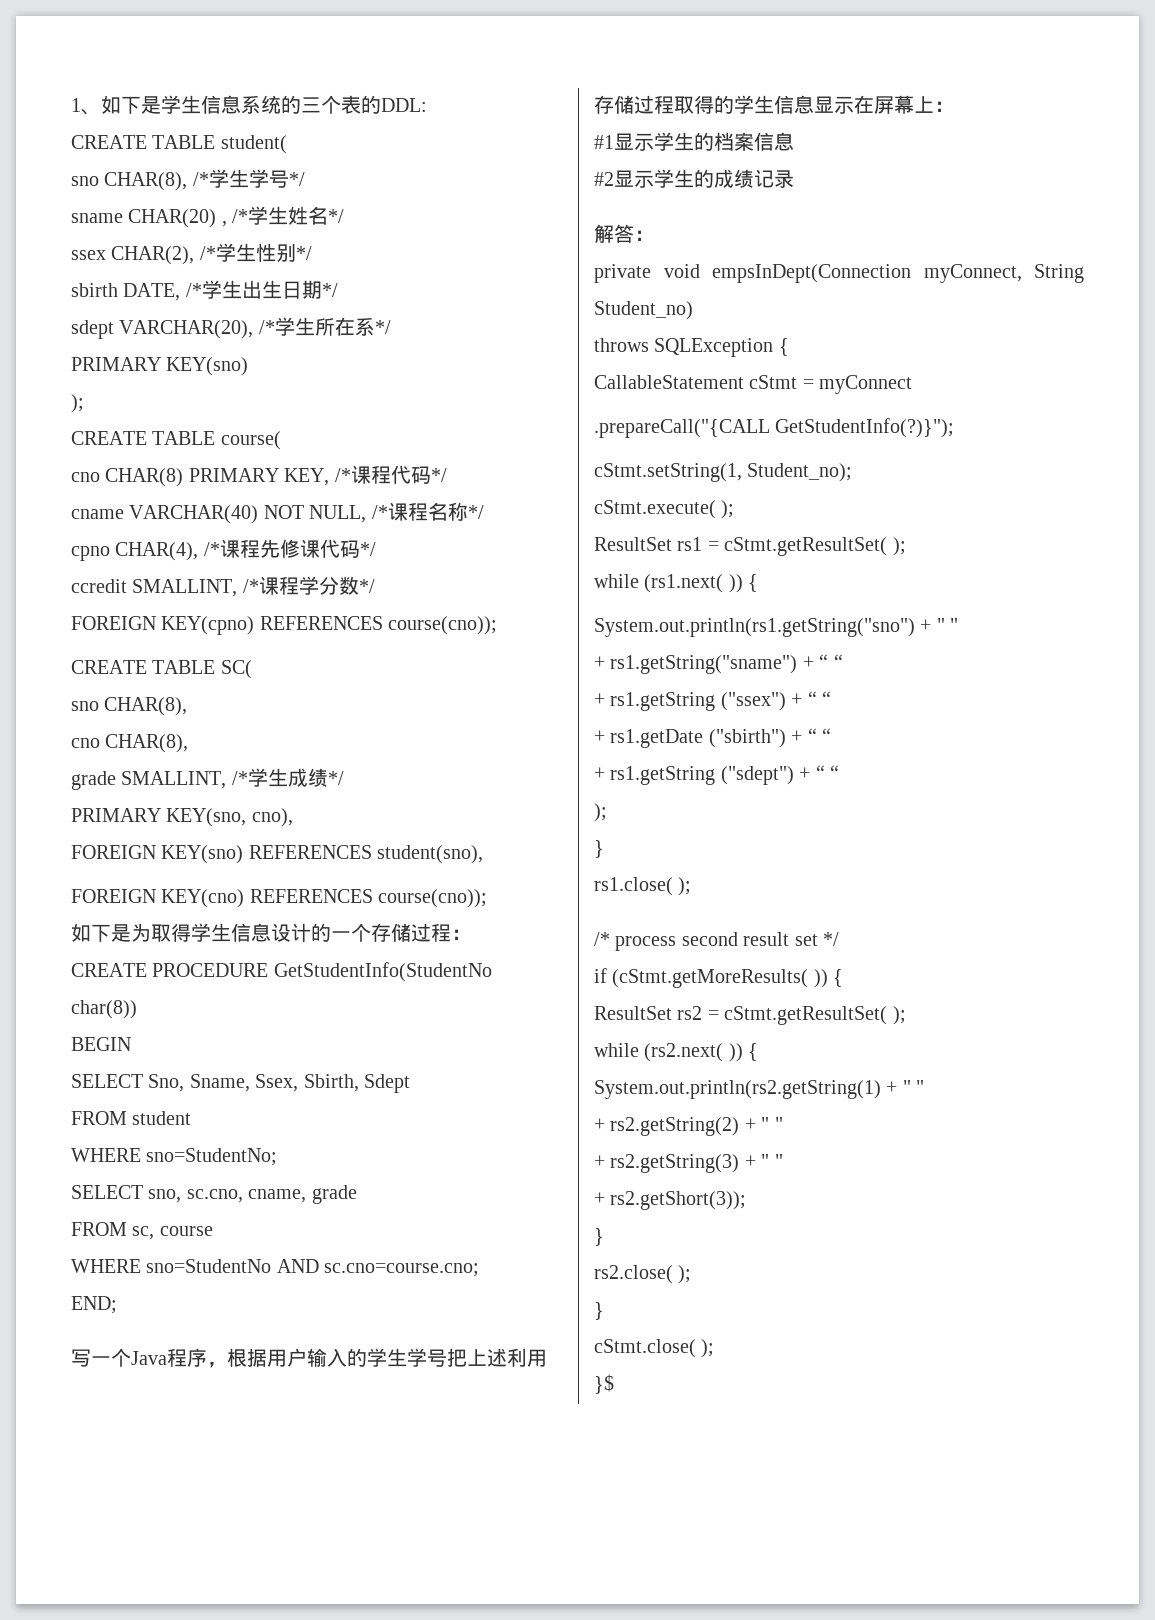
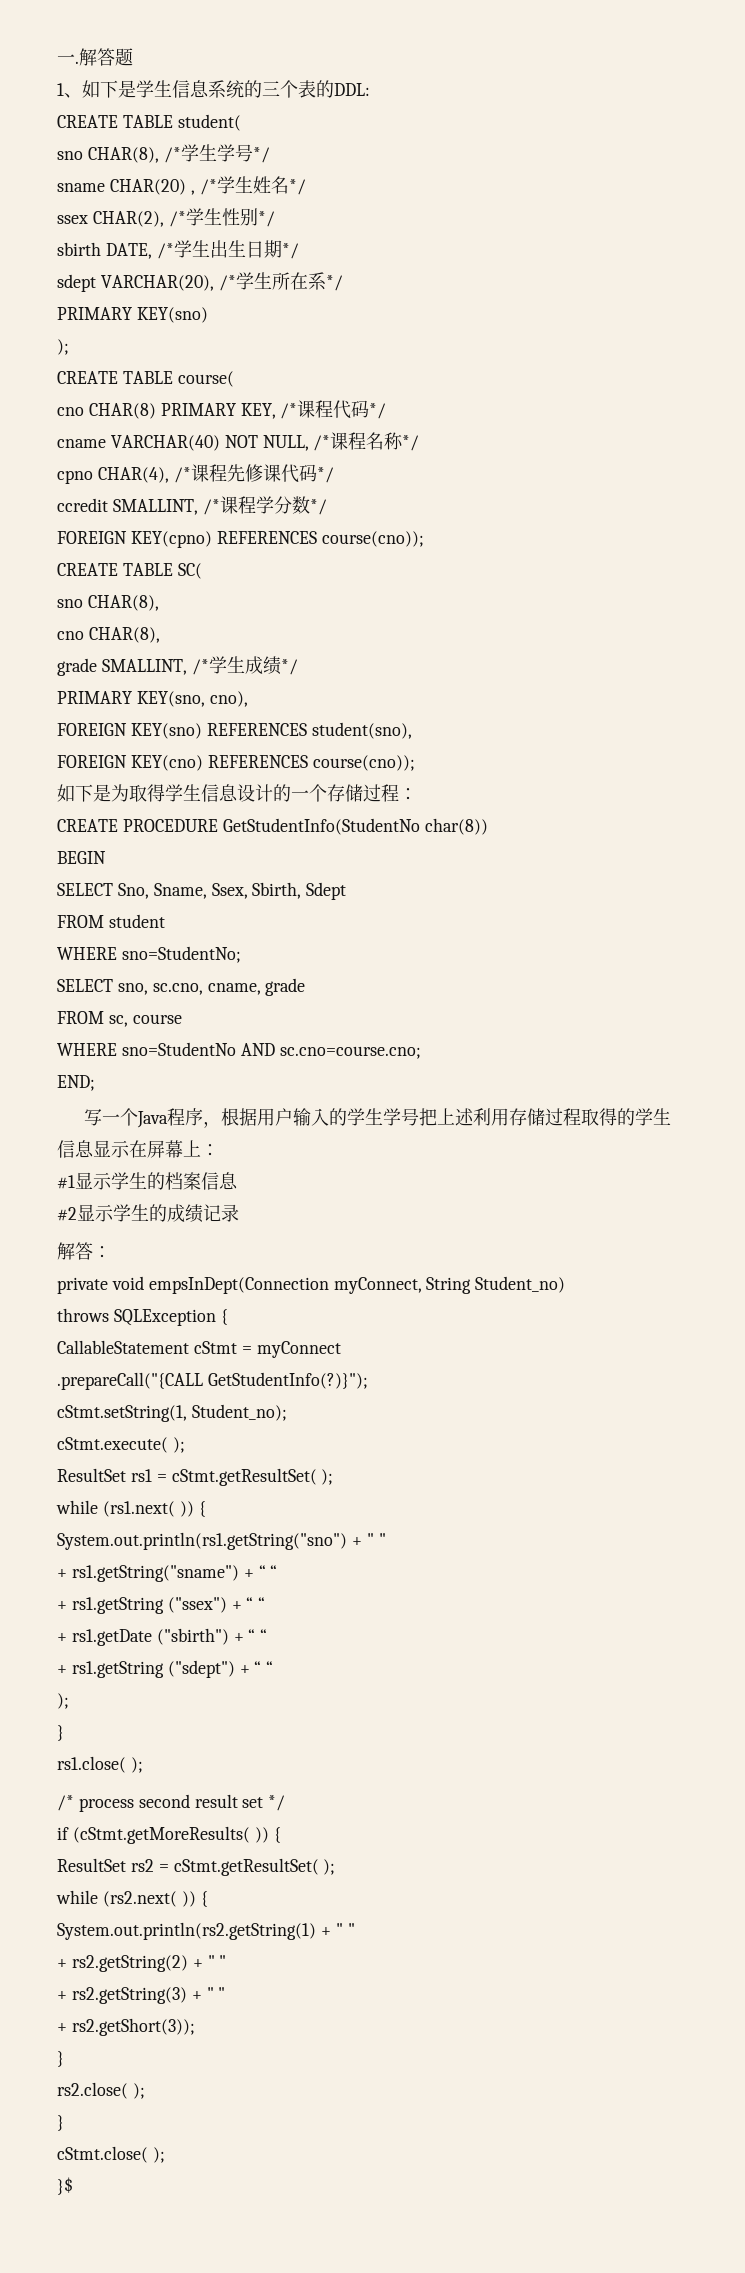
(71, 105) none -> [57,48,133,66] 一.解答题 //

